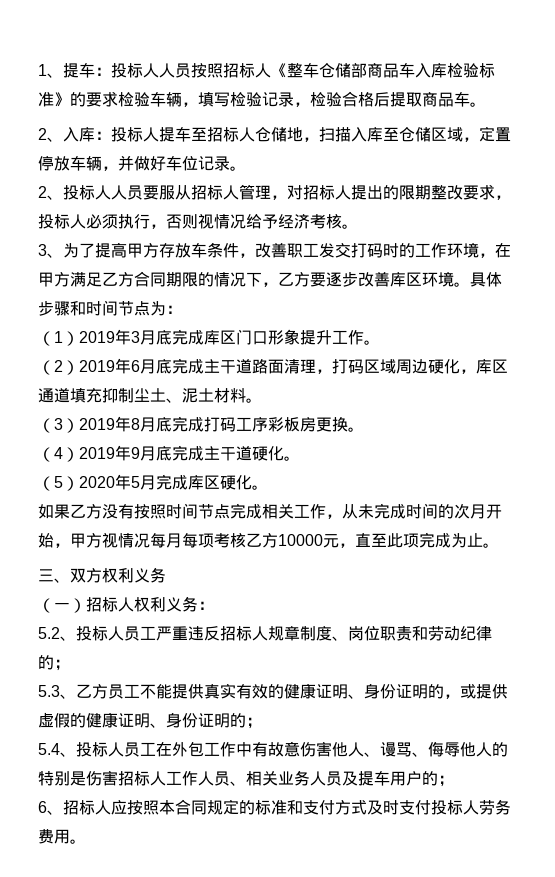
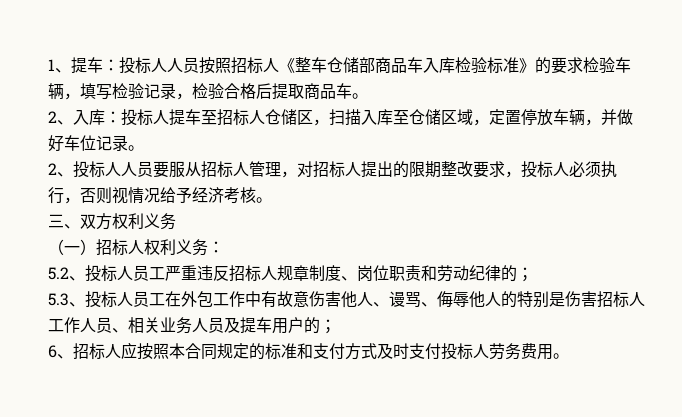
[287,127,303,142] 地 -> [297,110,313,125] 区
[38,242,511,258] [38,271,502,287] [38,300,182,316] [38,329,380,346] [38,358,508,375] [38,388,262,403] [38,416,364,433] [38,445,300,462] [38,474,268,491] [38,503,502,519] [38,532,499,548] // 3、为了提高甲方存放车条件，改善职工发交打码时的工作环境，在甲方满足乙方合同期限的情况下，乙方要逐步改善库区环境。具体步骤和时间节点为： // （1）2019年3月底完成库区门口形象提升工作。 // （2）2019年6月底完成主干道路面清理，打码区域周边硬化，库区通道填充抑制尘土、泥土材料。 // （3）2019年8月底完成打码工序彩板房更换。 // （4）2019年9月底完成主干道硬化。 // （5）2020年5月完成库区硬化。 // 如果乙方没有按照时间节点完成相关工作，从未完成时间的次月开始，甲方视情况每月每项考核乙方10000元，直至此项完成为止。 -> (272, 200) none
[76,683,508,699] [38,712,262,729] [38,743,76,757] 乙方员工不能提供真实有效的健康证明、身份证明的，或提供虚假的健康证明、身份证明的； // 5.4、 -> (85, 304) none

